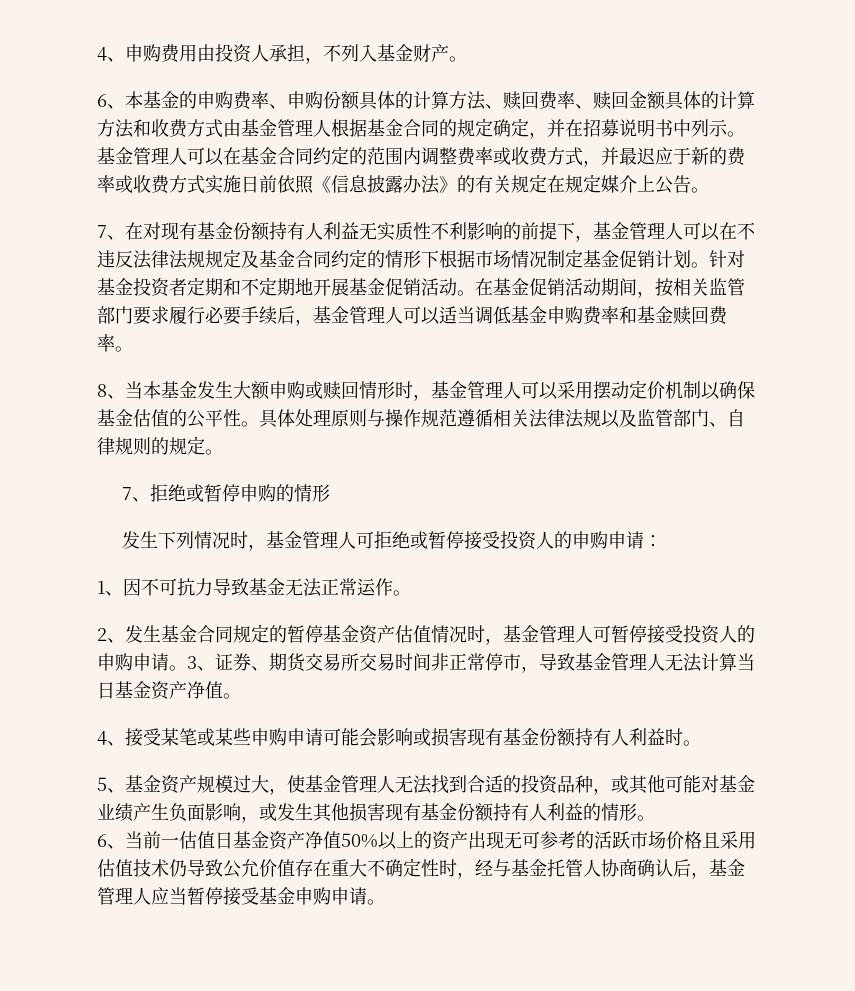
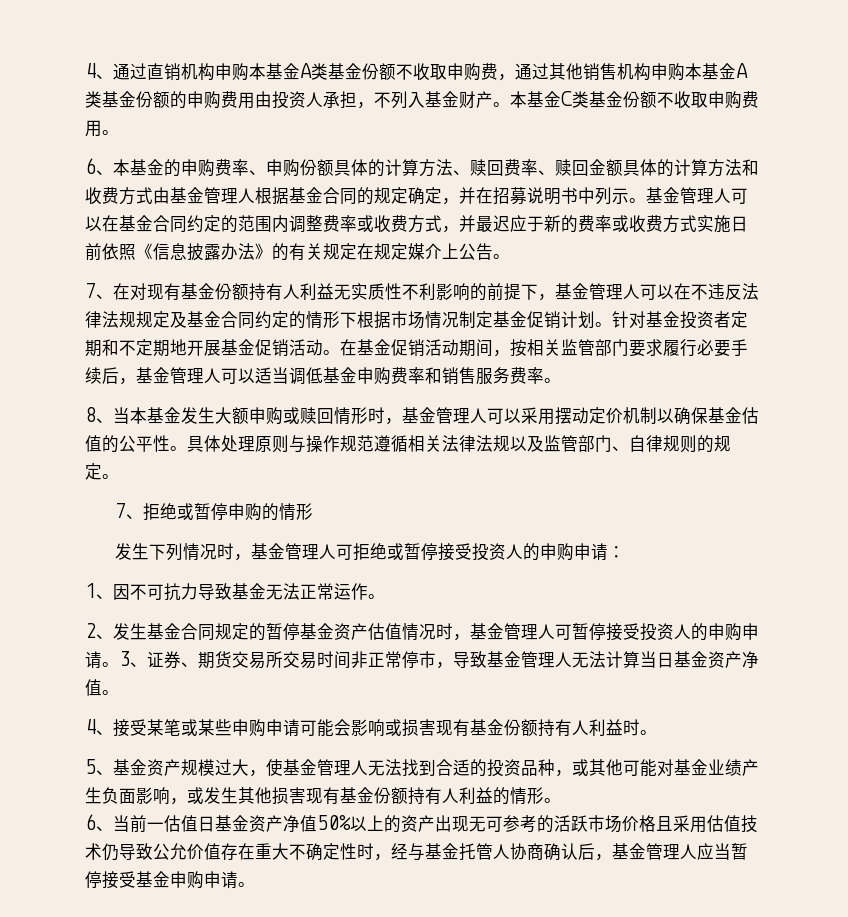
[97,47,125,62] 4、 -> [85,63,748,81] [85,91,187,109] 4、通过直销机构申购本基金A类基金份额不收取申购费，通过其他销售机构申购本基金A类基金份额的
(467, 59) none -> [510,91,759,109] [85,120,119,137] 本基金C类基金份额不收取申购费用。
[637,306,709,325] 基金赎回 -> [442,367,510,385] 销售服务

